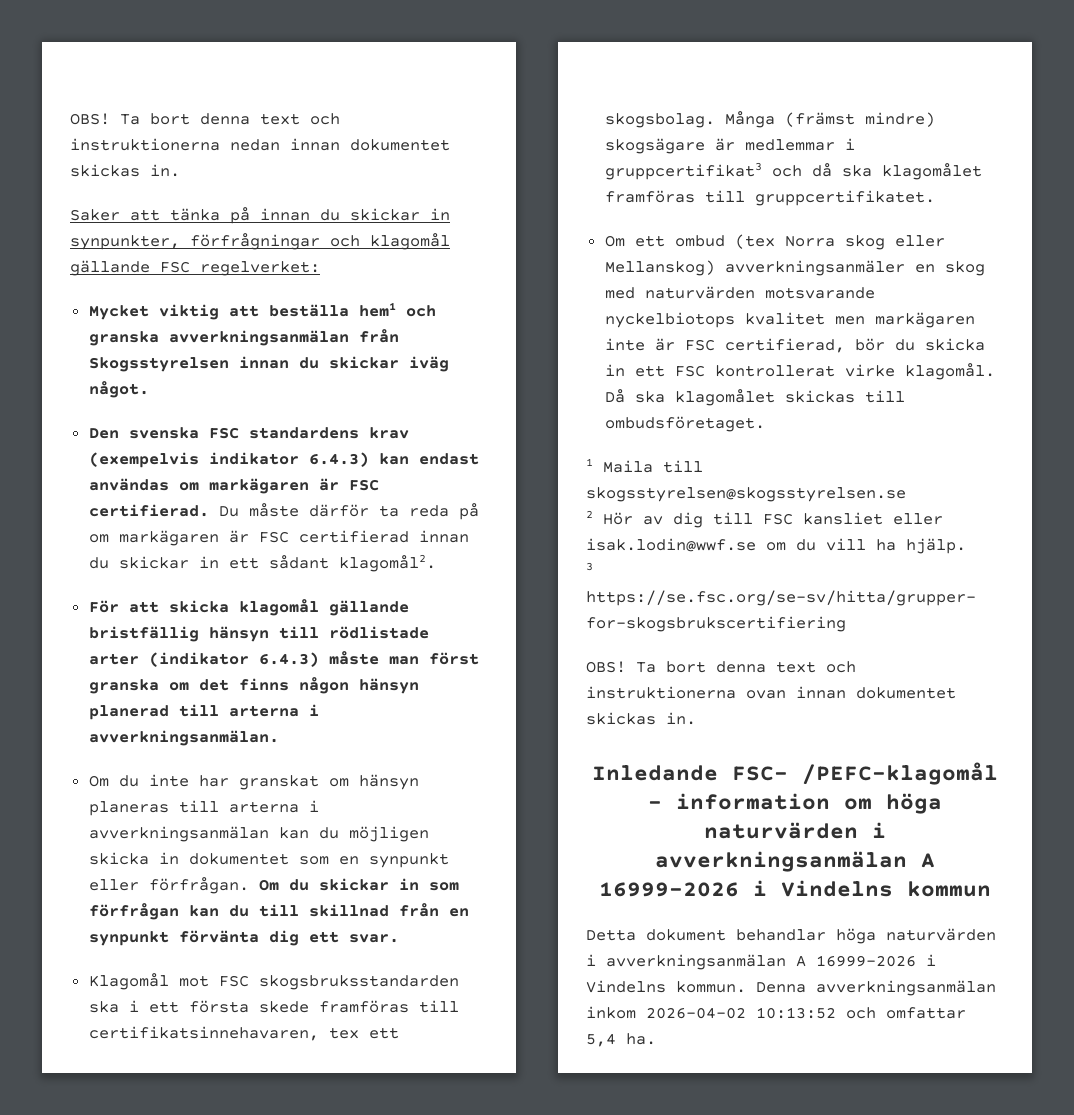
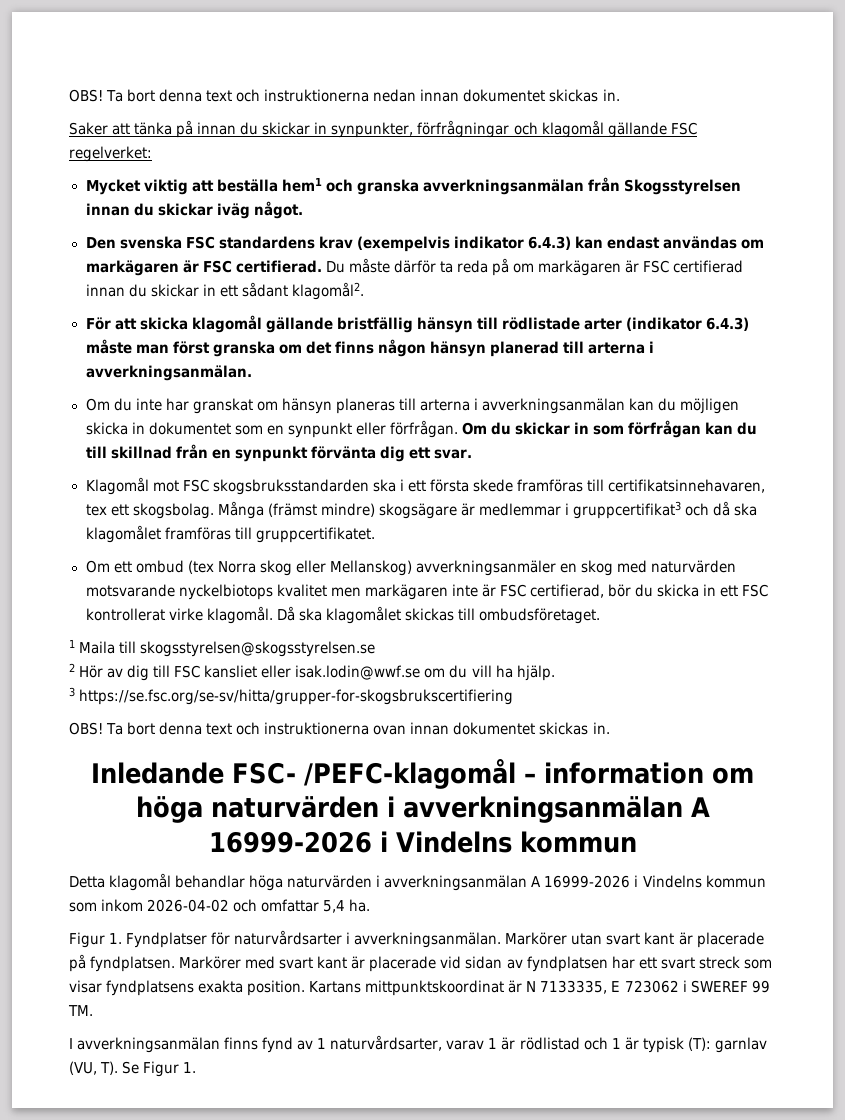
[646,929,726,941] dokument -> [109,873,172,891] klagomål
[676,980,996,996] kommun. Denna avverkningsanmälan -> [705,875,766,888] [69,902,97,912] kommun som
[756,1007,836,1019] 10:13:52 -> (230, 905) none
(656, 1039) none -> [69,930,764,948] [69,954,772,972] [69,980,770,996] [68,1005,93,1016] [69,1035,767,1053] [69,1061,197,1077] // Figur 1. Fyndplatser för naturvårdsarter i avverkningsanmälan. Markörer utan svart kant är placerade på fyndplatsen. Markörer med svart kant är placerade vid sidan av fyndplatsen har ett svart streck som visar fyndplatsens exakta position. Kartans mittpunktskoordinat är N 7133335, E 723062 i SWEREF 99 TM. // I avverkningsanmälan finns fynd av 1 naturvårdsarter, varav 1 är rödlistad och 1 är typisk (T): garnlav (VU, T). Se Figur 1.

